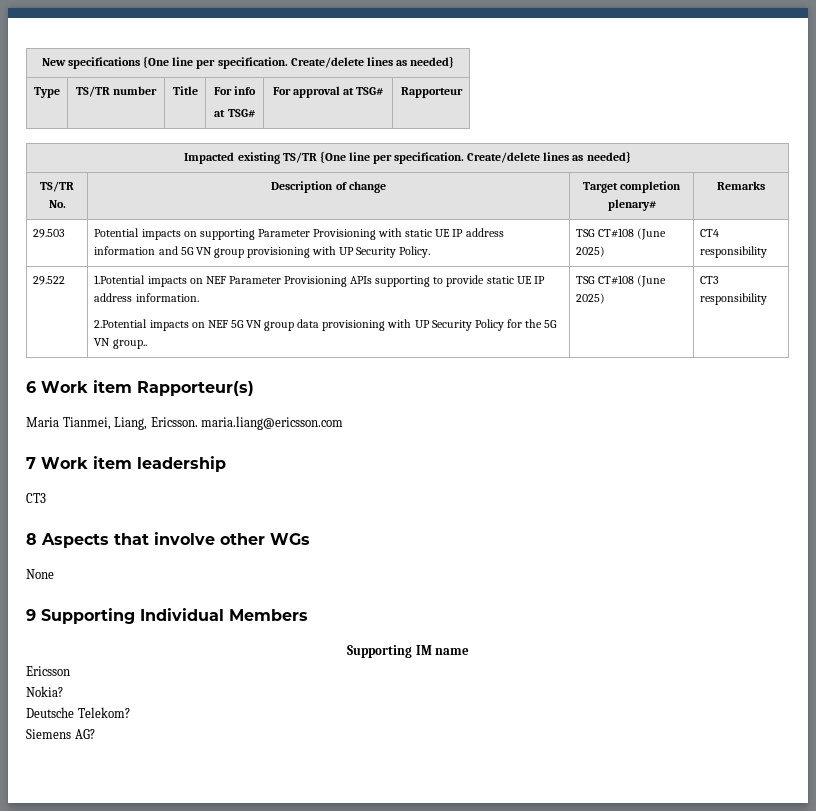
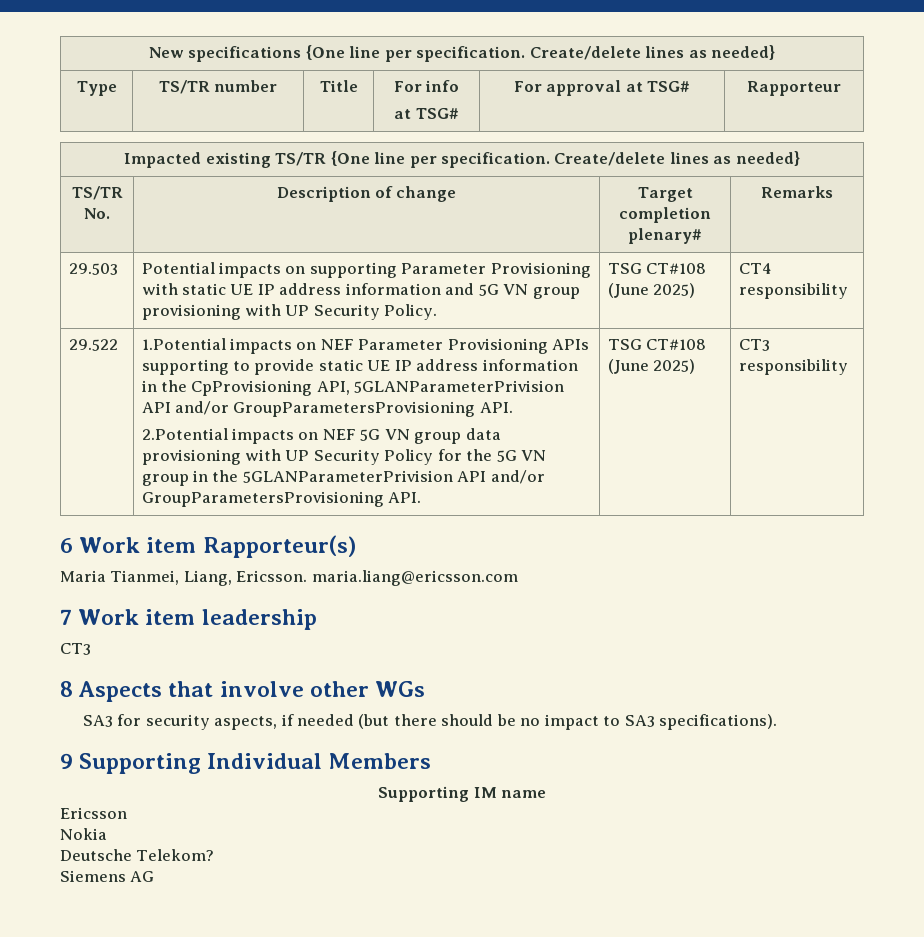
[135,293,199,302] information. -> [482,359,578,371] [141,380,565,396] [141,401,513,417] information in the CpProvisioning API, 5GLANParameterPrivision API and/or GroupParametersProvisioning API.
[112,339,147,349] group.. -> [141,470,545,486] [141,491,421,507] group in the 5GLANParameterPrivision API and/or GroupParametersProvisioning API.
[26,569,54,579] // None -> [82,714,778,730] // SA3 for security aspects, if needed (but there should be no impact to SA3 specifications).
[26,686,63,697] Nokia? -> [60,828,107,840] Nokia
[74,729,95,739] AG? -> [130,871,155,882] AG

